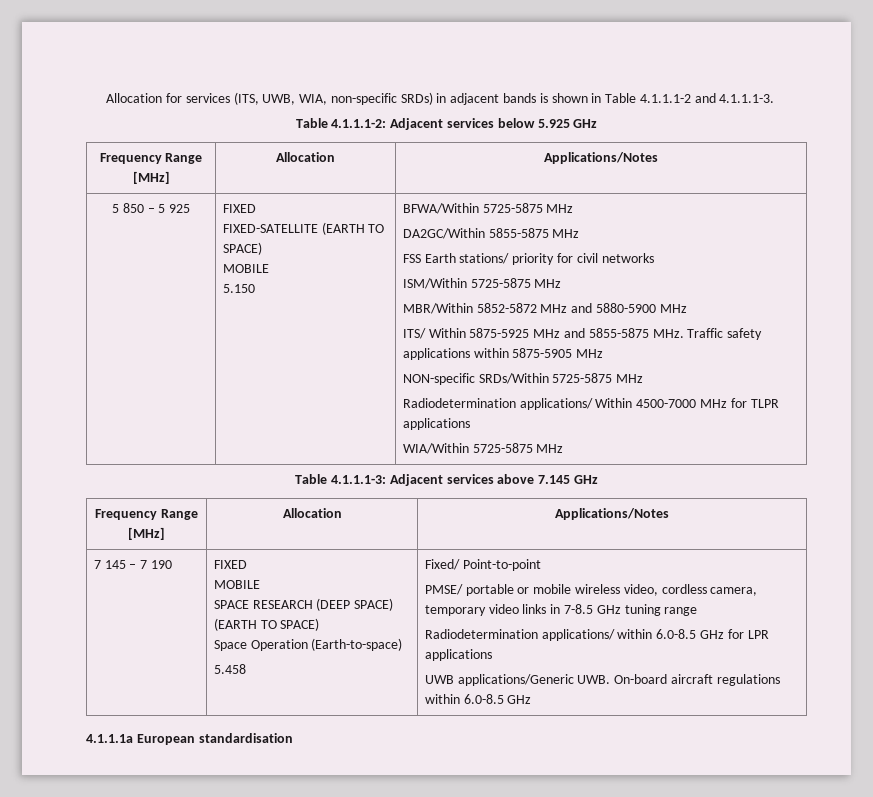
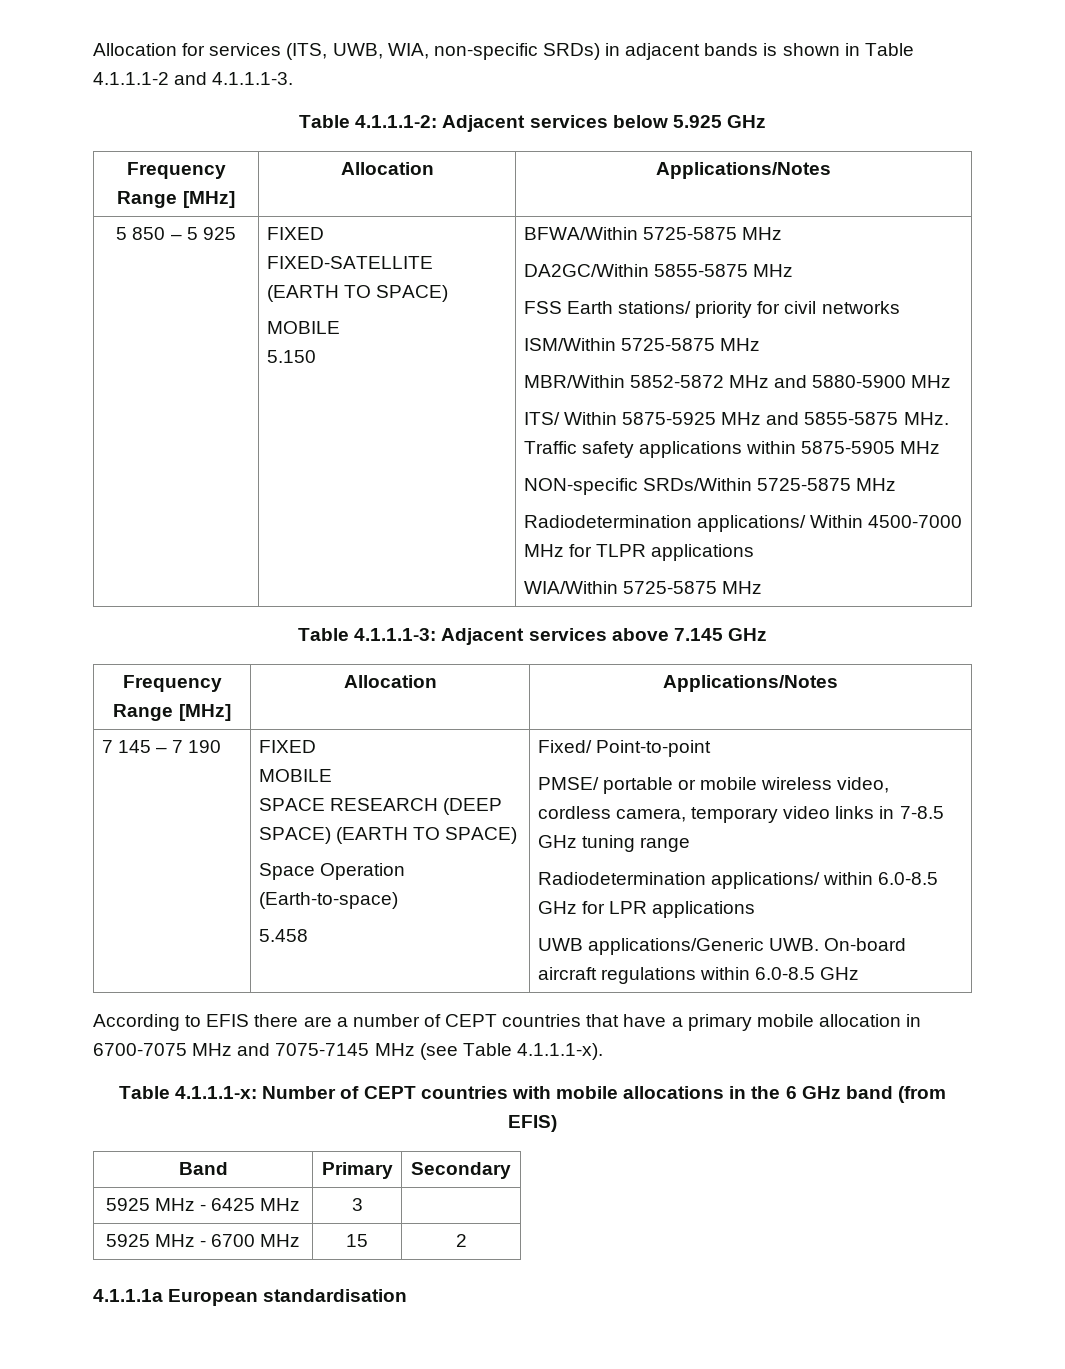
(532, 699) none -> [93,1014,922,1031] [93,1043,603,1060] [119,1086,946,1103] [508,1115,557,1132] [178,1162,228,1175] [321,1162,393,1179] [411,1162,511,1179] [105,1198,301,1211] [351,1198,363,1211] [105,1234,301,1247] [346,1234,368,1247] [455,1234,467,1247] // According to EFIS there are a number of CEPT countries that have a primary mobile allocation in 6700-7075 MHz and 7075-7145 MHz (see Table 4.1.1.1-x). // Table 4.1.1.1-x: Number of CEPT countries with mobile allocations in the 6 GHz band (from EFIS) // Band | Primary | Secondary // 5925 MHz - 6425 MHz | 3 | // 5925 MHz - 6700 MHz | 15 | 2

